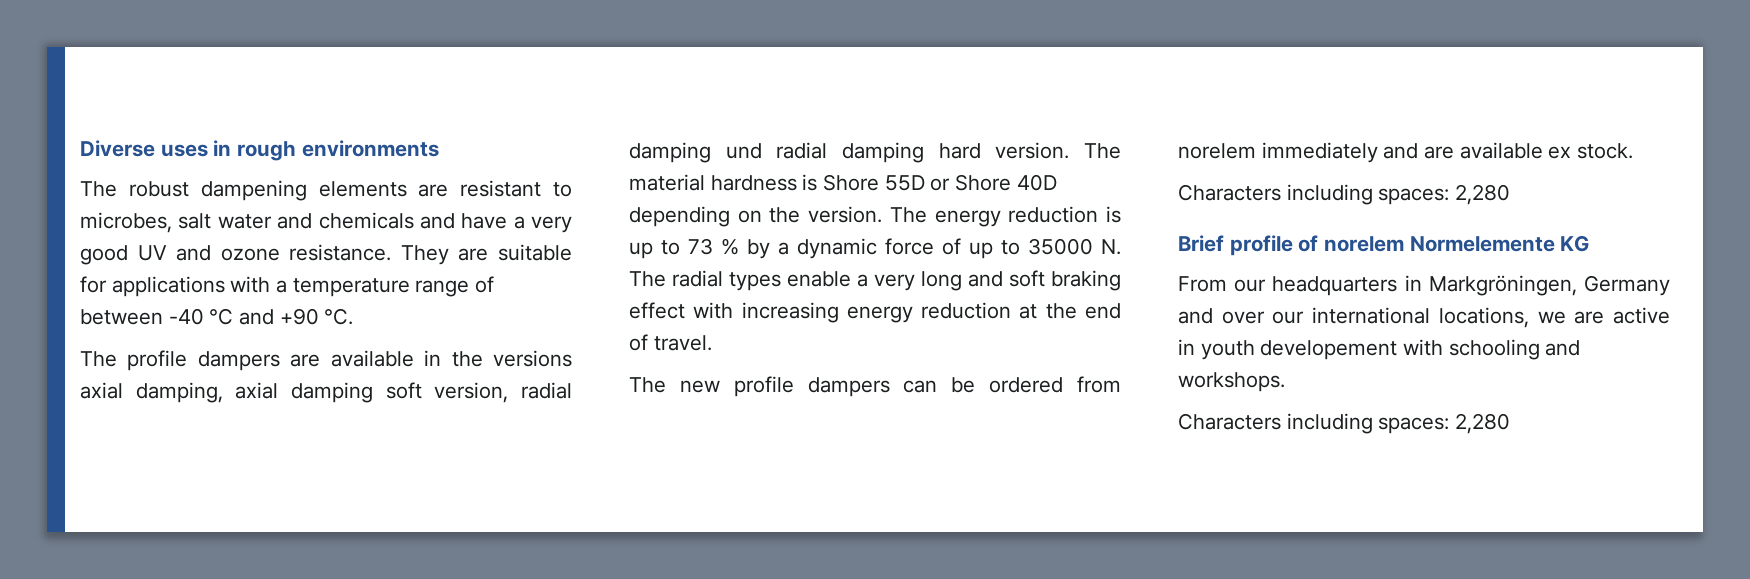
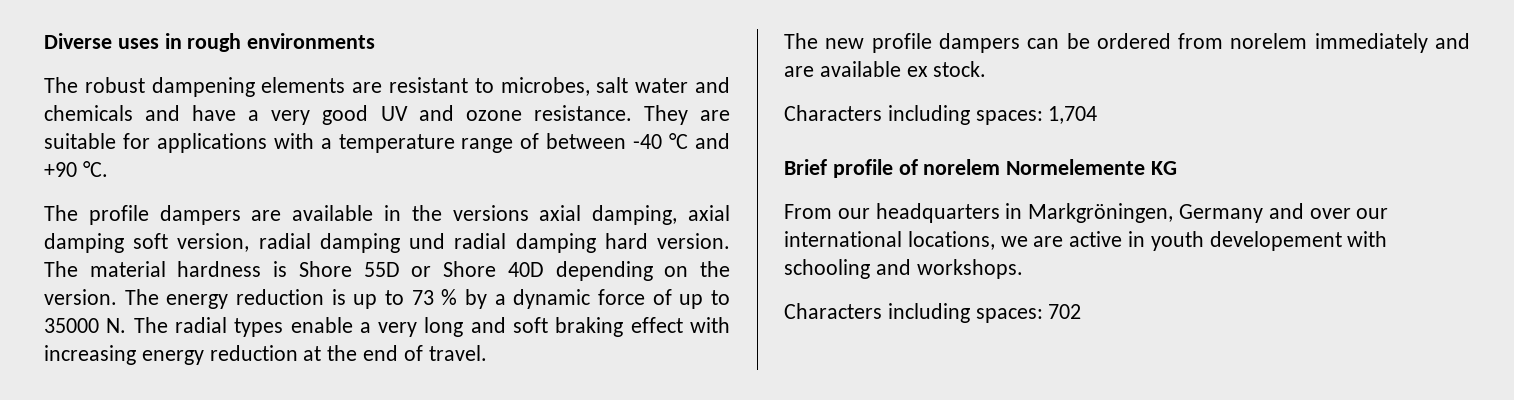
[1455,184,1511,205] 2,280 -> [1048,106,1098,124] 1,704
[1455,413,1511,434] 2,280 -> [1048,304,1082,319] 702

